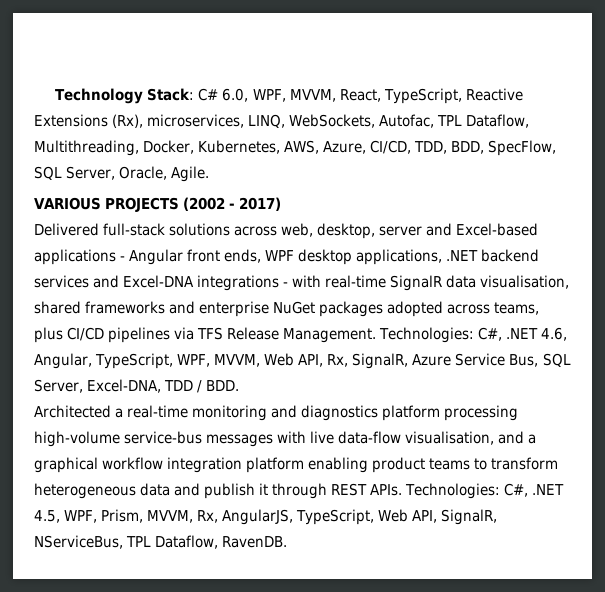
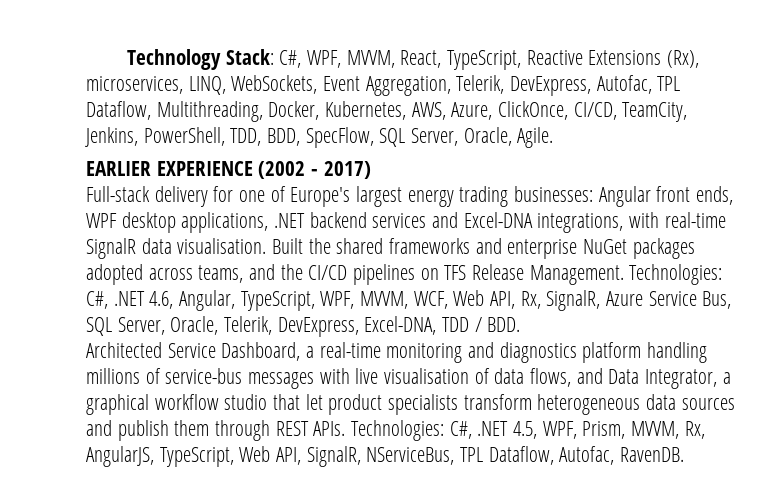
[198,88,249,102] C# 6.0, -> [279,50,302,68] C#,
(376, 121) none -> [322,75,591,96] Event Aggregation, Telerik, DevExpress,
[370,140,412,154] CI/CD, -> [497,101,688,122] [85,127,225,147] ClickOnce, CI/CD, TeamCity, Jenkins, PowerShell,
[34,197,180,212] VARIOUS PROJECTS -> [86,161,253,176] EARLIER EXPERIENCE
[34,223,539,239] [34,249,126,265] Delivered full-stack solutions across web, desktop, server and Excel-based applications - -> [86,186,594,207] Full-stack delivery for one of Europe's largest energy trading businesses:
[197,275,289,291] integrations - -> [537,213,624,233] integrations,
[480,275,570,289] visualisation, -> [177,238,331,254] visualisation. Built the
[34,327,63,343] plus -> [249,264,303,280] and the
[174,327,195,340] via -> [420,268,439,280] on
(261, 360) none -> [413,291,448,309] WCF,
(83, 386) none -> [170,316,359,337] Oracle, Telerik, DevExpress,
(111, 411) none -> [167,342,301,361] Service Dashboard,
[444,405,519,421] [34,431,120,447] processing high-volume -> [647,342,708,363] [86,368,161,384] handling millions of
[338,431,537,445] [34,457,488,473] data-flow visualisation, and a graphical workflow integration platform enabling product teams to -> [384,368,731,389] [86,394,459,415] visualisation of data flows, and Data Integrator, a graphical workflow studio that let product specialists
(171, 489) none -> [681,398,735,410] sources
[259,483,269,495] it -> [174,420,210,436] them
(219, 542) none -> [559,446,615,465] Autofac,

